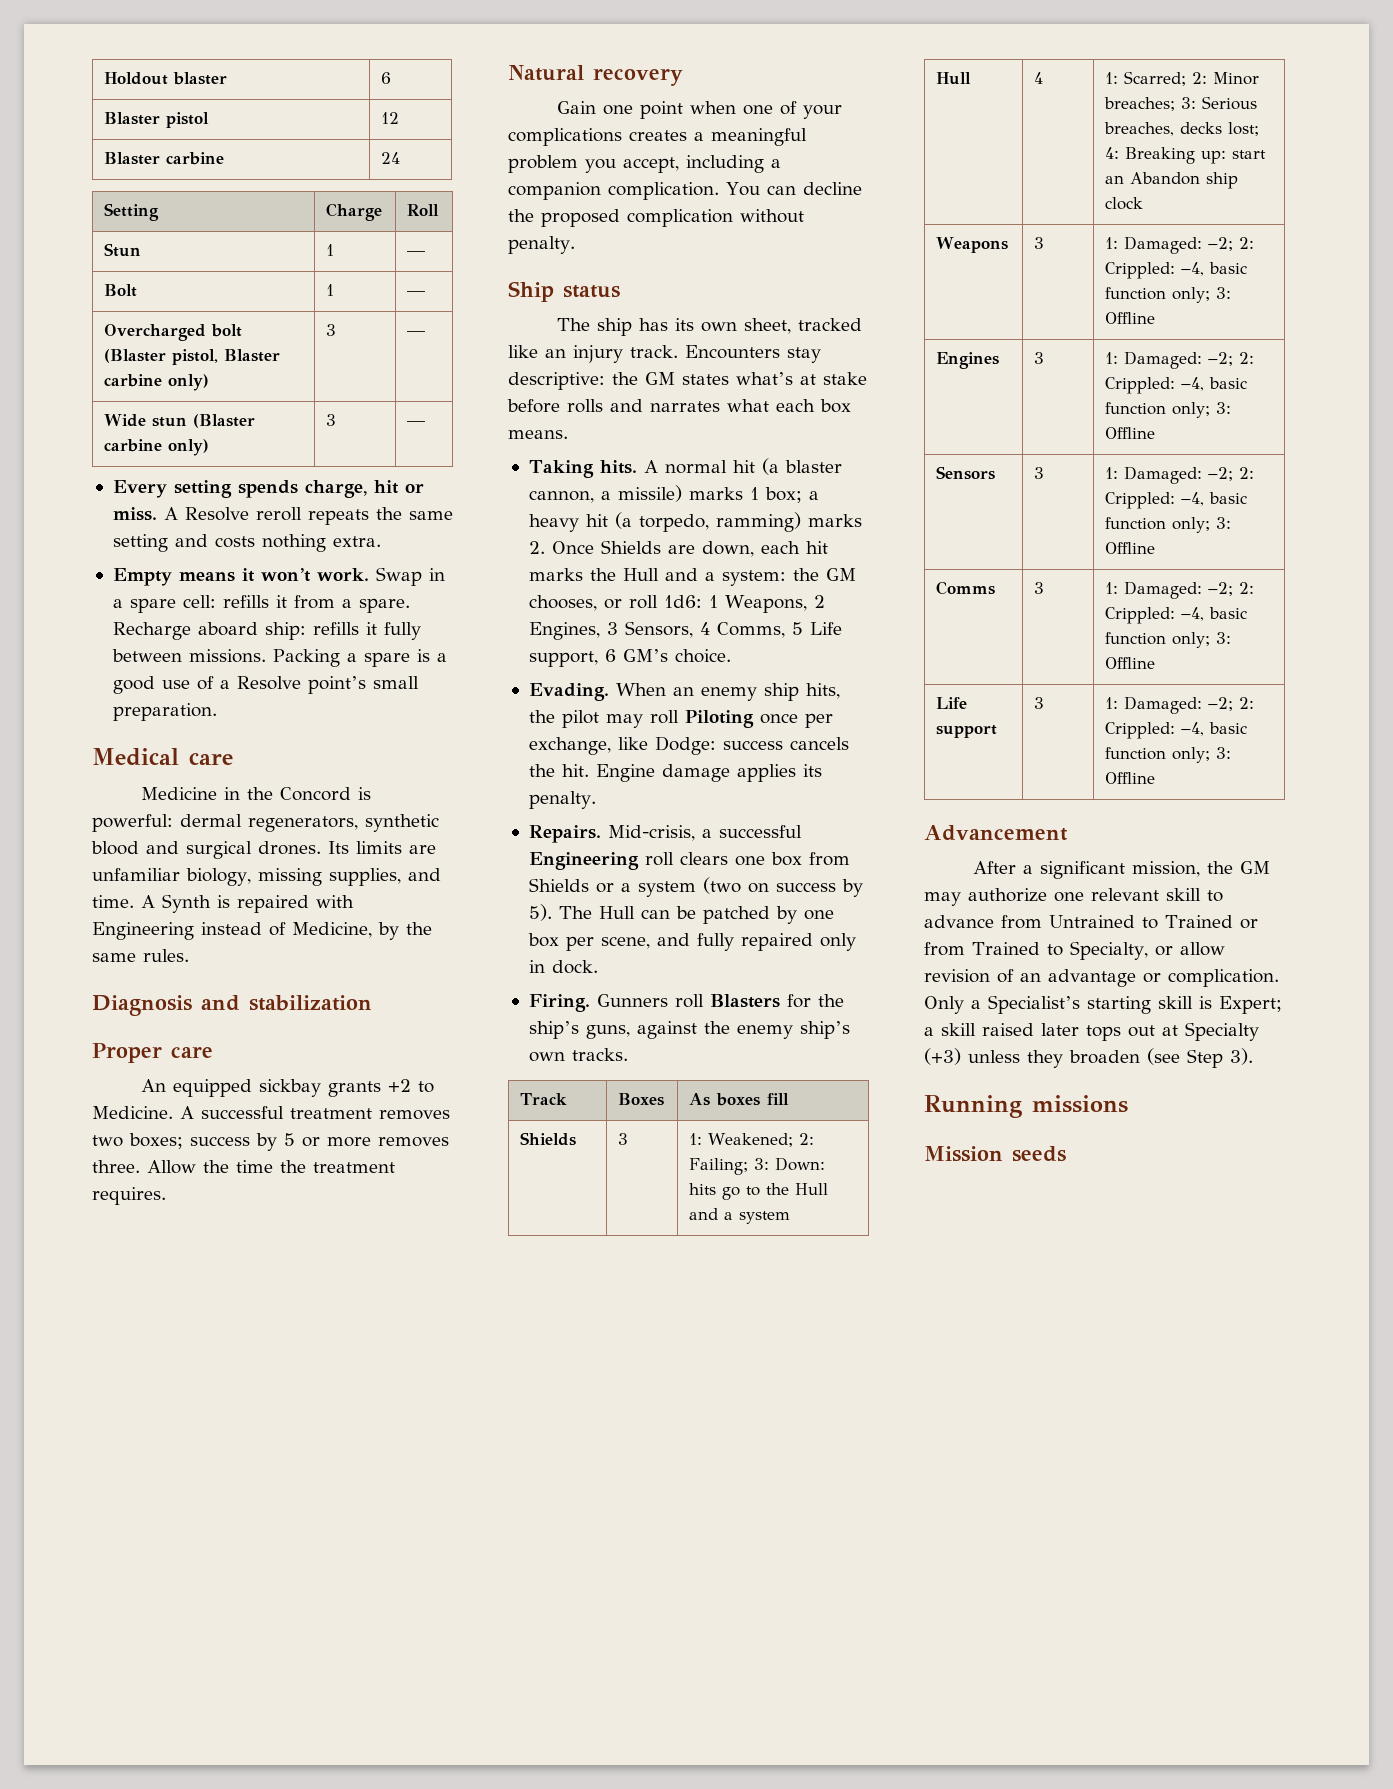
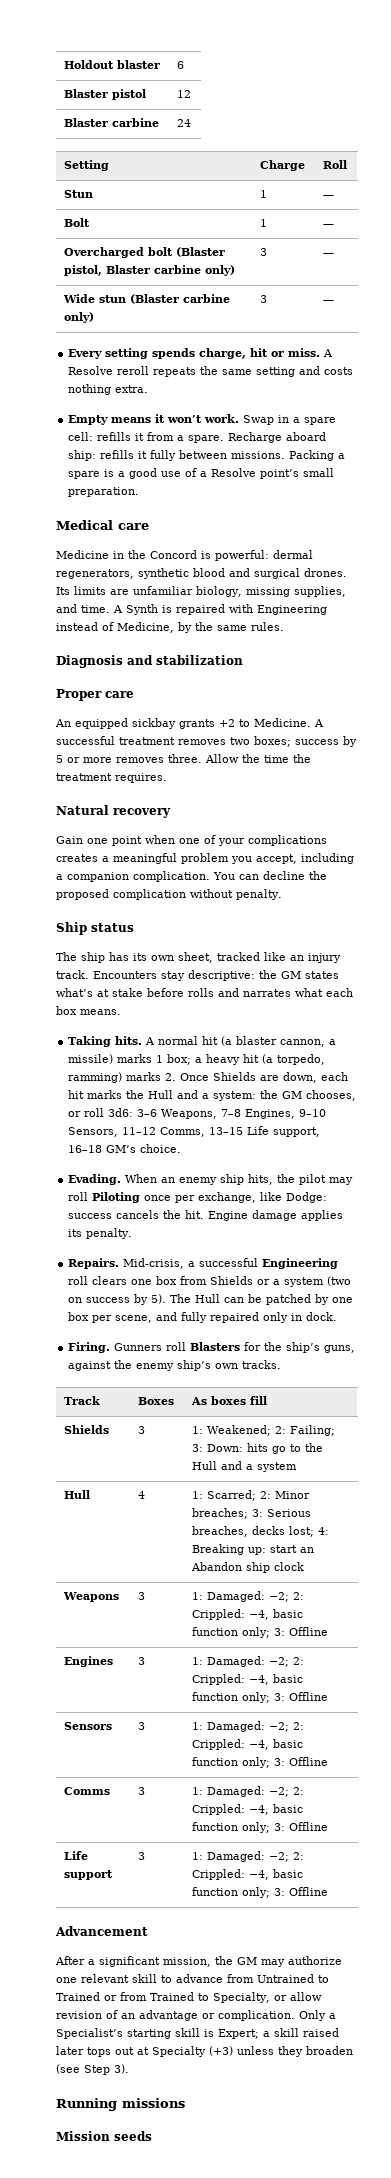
[663,595,825,613] [528,621,803,640] 1d6: 1 Weapons, 2 Engines, 3 Sensors, 4 Comms, 5 -> [108,1108,327,1119] [68,1127,244,1137] 3d6: 3–6 Weapons, 7–8 Engines, 9–10 Sensors, 11–12 Comms, 13–15
[604,649,616,662] 6 -> [68,1145,103,1153] 16–18

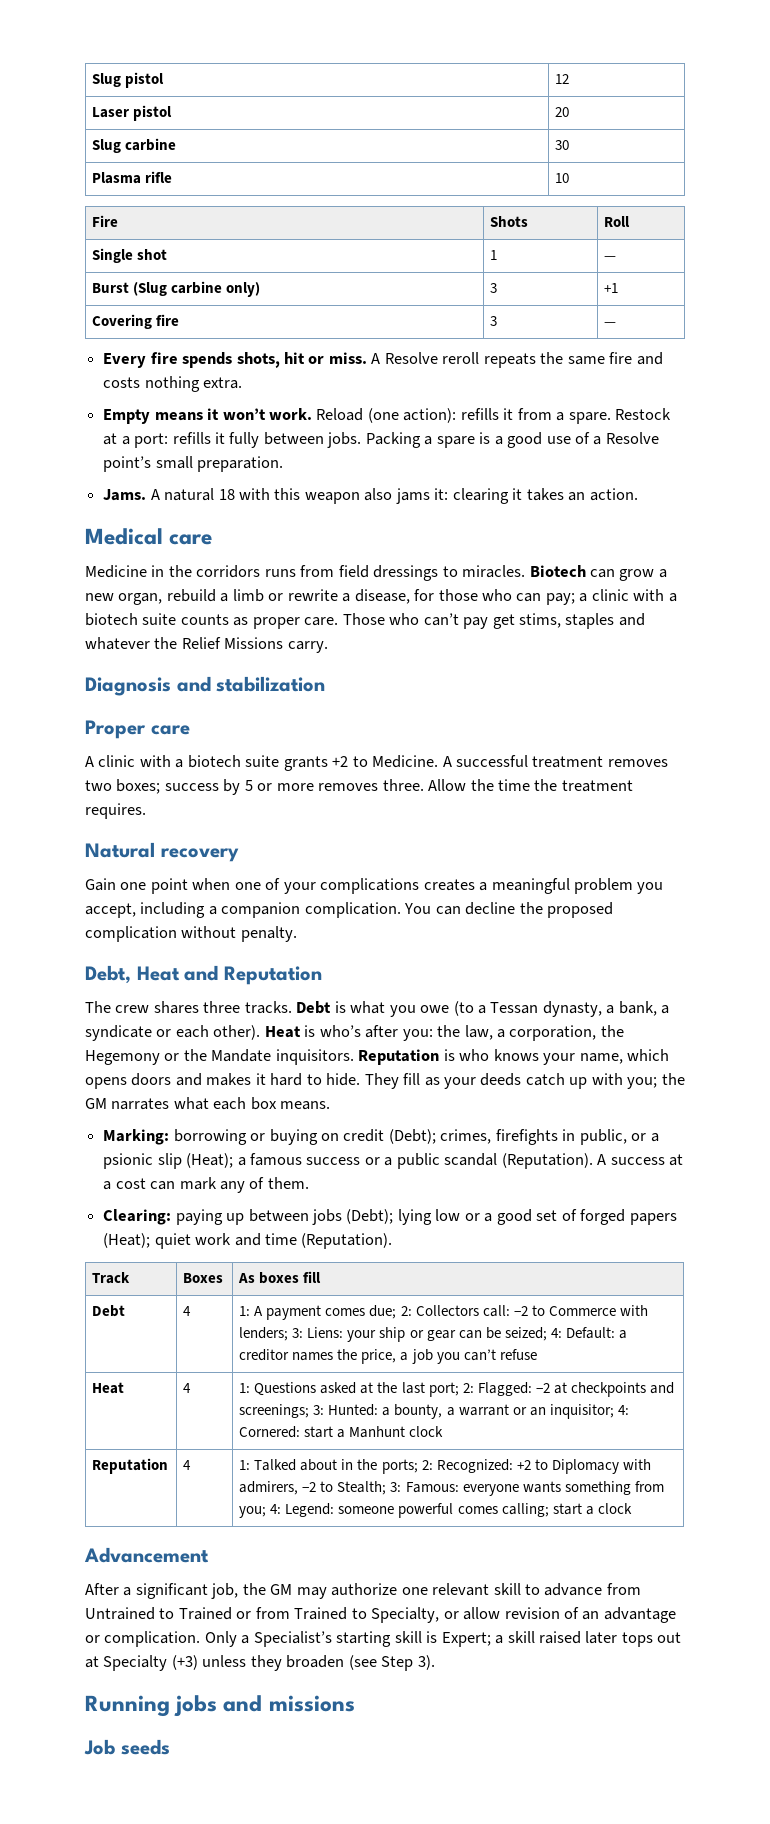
[64,60,161,69] [177,61,185,69] [64,89,147,100] [177,90,192,98] [64,118,160,127] [177,119,192,127] [64,160,110,171] [260,160,306,171] Holdout blaster | 6 // Blaster pistol | 12 // Blaster carbine | 24 // Setting | Charge -> [92,72,165,88] [555,74,570,84] [92,105,173,121] [555,107,570,117] [92,138,177,153] [555,140,570,150] [92,171,173,184] [555,173,570,183] [92,215,119,227] [490,216,529,227] Slug pistol | 12 // Laser pistol | 20 // Slug carbine | 30 // Plasma rifle | 10 // Fire | Shots
[64,190,94,198] [260,190,268,198] [323,195,335,198] [64,218,91,227] [260,219,268,227] [323,224,335,227] [64,247,226,258] [64,265,236,276] [260,248,268,256] [323,253,335,256] [63,294,231,304] [64,312,95,323] Stun | 1 | — // Bolt | 1 | — // Overcharged bolt (Blaster pistol, Blaster carbine only) | 3 | — // Wide stun (Blaster carbine only) -> [92,248,168,263] [490,250,498,260] [604,256,617,260] [92,281,261,297] [490,283,498,293] [604,283,619,293] [92,314,180,329] Single shot | 1 | — // Burst (Slug carbine only) | 3 | +1 // Covering fire
[105,348,247,359] setting spends charge, -> [150,352,280,368] fire spends shots,
[256,367,296,377] setting -> [609,352,633,364] fire
[243,415,337,425] [68,432,94,441] Swap in a spare cell: -> [316,408,457,423] Reload (one action):
[228,432,327,443] [68,450,97,461] Recharge aboard ship: -> [615,408,672,420] [103,433,169,448] Restock at a port:
[231,451,286,459] missions. -> [327,432,362,448] jobs.
(140, 492) none -> [103,488,638,504] // Jams. A natural 18 with this weapon also jams it: clearing it takes an action.
[150,550,313,561] [56,568,347,579] [56,586,346,597] [56,604,327,615] [56,622,284,633] Concord is powerful: dermal regenerators, synthetic blood and surgical drones. Its limits are unfamiliar biology, missing supplies, and time. A Synth is repaired with Engineering instead of Medicine, by the same rules. -> [196,565,667,581] [85,589,677,605] [85,613,645,629] [85,637,328,653] corridors runs from field dressings to miracles. Biotech can grow a new organ, rebuild a limb or rewrite a disease, for those who can pay; a clinic with a biotech suite counts as proper care. Those who can’t pay get stims, staples and whatever the Relief Missions carry.
[55,718,176,729] An equipped sickbay -> [85,755,280,768] A clinic with a biotech suite
[56,922,134,935] [56,952,341,963] [56,970,339,981] [56,988,239,997] Ship status // The ship has its own sheet, tracked like an injury track. Encounters stay descriptive: the GM states what’s at stake before rolls and -> [85,965,322,985] [85,1001,670,1017] [85,1025,624,1041] [85,1049,670,1065] [85,1073,685,1089] [85,1098,107,1109] Debt, Heat and Reputation // The crew shares three tracks. Debt is what you owe (to a Tessan dynasty, a bank, a syndicate or each other). Heat is who’s after you: the law, a corporation, the Hegemony or the Mandate inquisitors. Reputation is who knows your name, which opens doors and makes it hard to hide. They fill as your deeds catch up with you; the GM
[68,1036,337,1047] [68,1054,326,1065] [68,1072,349,1083] [68,1090,357,1101] [68,1108,327,1119] [68,1126,321,1137] [68,1144,182,1153] [68,1174,354,1185] [68,1192,328,1203] [68,1210,344,1221] [68,1228,133,1239] [68,1258,339,1269] [68,1276,352,1287] [68,1294,354,1305] [68,1312,338,1323] [68,1342,356,1353] [68,1360,282,1371] Taking hits. A normal hit (a blaster cannon, a missile) marks 1 box; a heavy hit (a torpedo, ramming) marks 2. Once Shields are down, each hit marks the Hull and a system: the GM chooses, or roll 3d6: 3–6 Weapons, 7–8 Engines, 9–10 Sensors, 11–12 Comms, 13–15 Life support, 16–18 GM’s choice. // Evading. When an enemy ship hits, the pilot may roll Piloting once per exchange, like Dodge: success cancels the hit. Engine damage applies its penalty. // Repairs. Mid-crisis, a successful Engineering roll clears one box from Shields or a system (two on success by 5). The Hull can be patched by one box per scene, and fully repaired only in dock. // Firing. Gunners roll Blasters for the ship’s guns, against the enemy ship’s own tracks. -> [103,1129,659,1145] [103,1153,684,1169] [103,1177,309,1193] [103,1209,677,1225] [103,1233,393,1249] Marking: borrowing or buying on credit (Debt); crimes, firefights in public, or a psionic slip (Heat); a famous success or a public scandal (Reputation). A success at a cost can mark any of them. // Clearing: paying up between jobs (Debt); lying low or a good set of forged papers (Heat); quiet work and time (Reputation).
[64,1425,110,1434] [138,1426,146,1434] [192,1425,336,1436] [192,1443,324,1454] [192,1461,298,1472] [64,1490,91,1499] [138,1491,146,1499] [192,1490,311,1501] [192,1508,312,1519] [192,1526,330,1537] [192,1544,315,1555] [191,1562,305,1573] [63,1592,120,1602] [138,1592,146,1600] [192,1591,305,1602] [192,1609,304,1620] [192,1627,329,1638] [64,1656,114,1667] [138,1657,146,1665] [192,1656,305,1667] [192,1674,304,1685] [192,1692,329,1703] [64,1722,113,1730] [138,1722,146,1730] [192,1721,305,1732] [192,1739,304,1750] [192,1757,329,1768] [64,1787,111,1795] [138,1787,146,1795] [192,1786,305,1797] [192,1804,304,1815] [192,1822,329,1833] [64,1851,89,1860] [64,1870,114,1880] [138,1852,146,1860] [192,1851,305,1862] [192,1869,304,1880] [192,1887,329,1898] Shields | 3 | 1: Weakened; 2: Failing; 3: Down: hits go to the Hull and a system // Hull | 4 | 1: Scarred; 2: Minor breaches; 3: Serious breaches, decks lost; 4: Breaking up: start an Abandon ship clock // Weapons | 3 | 1: Damaged: −2; 2: Crippled: −4, basic function only; 3: Offline // Engines | 3 | 1: Damaged: −2; 2: Crippled: −4, basic function only; 3: Offline // Sensors | 3 | 1: Damaged: −2; 2: Crippled: −4, basic function only; 3: Offline // Comms | 3 | 1: Damaged: −2; 2: Crippled: −4, basic function only; 3: Offline // Life support | 3 | 1: Damaged: −2; 2: Crippled: −4, basic function only; 3: Offline -> [92,1305,126,1317] [183,1306,192,1316] [239,1305,648,1320] [239,1327,627,1342] [239,1349,537,1364] [92,1382,125,1394] [183,1383,192,1393] [239,1382,674,1397] [239,1404,629,1419] [239,1426,444,1438] [92,1458,169,1474] [183,1460,192,1470] [239,1459,651,1474] [239,1481,664,1496] [239,1503,632,1518] Debt | 4 | 1: A payment comes due; 2: Collectors call: −2 to Commerce with lenders; 3: Liens: your ship or gear can be seized; 4: Default: a creditor names the price, a job you can’t refuse // Heat | 4 | 1: Questions asked at the last port; 2: Flagged: −2 at checkpoints and screenings; 3: Hunted: a bounty, a warrant or an inquisitor; 4: Cornered: start a Manhunt clock // Reputation | 4 | 1: Talked about in the ports; 2: Recognized: +2 to Diplomacy with admirers, −2 to Stealth; 3: Famous: everyone wants something from you; 4: Legend: someone powerful comes calling; start a clock
[163,1957,211,1967] mission, -> [211,1583,239,1599] job,
(117, 2104) none -> [174,1695,263,1717] jobs and
[56,2131,110,2141] Mission -> [84,1739,115,1755] Job

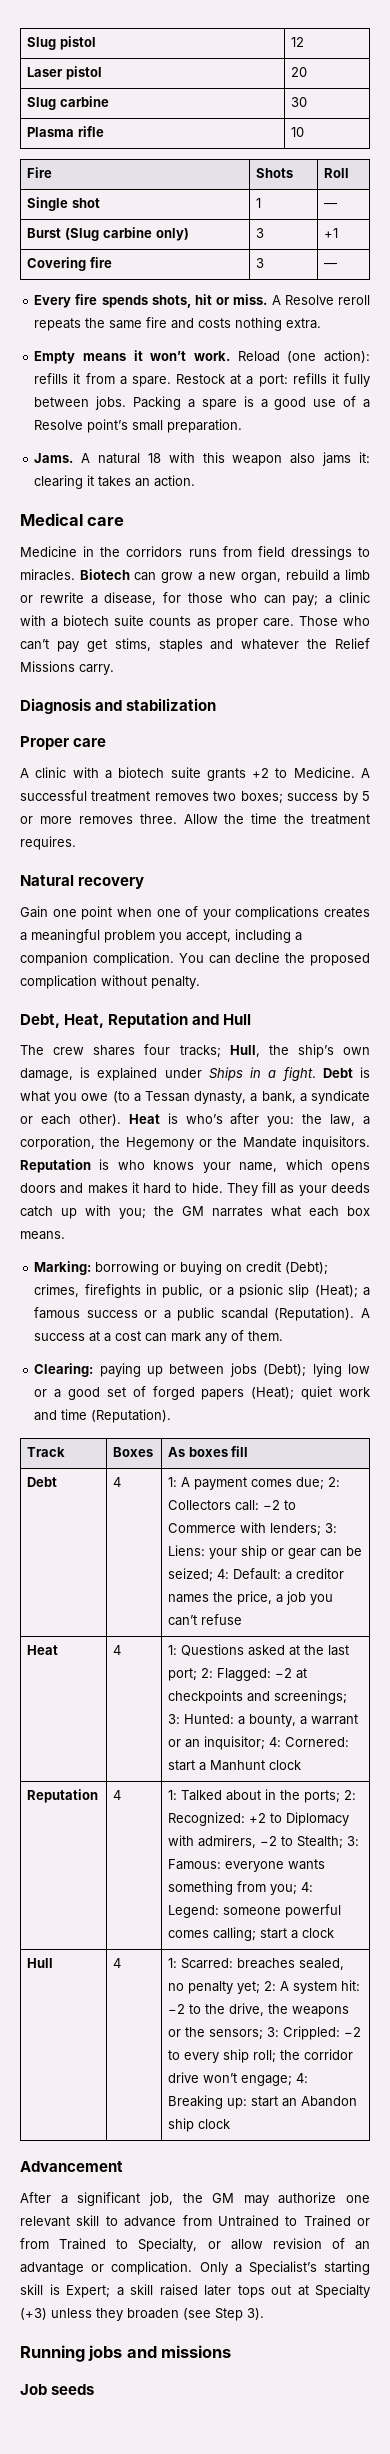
[136,965,322,985] Heat and Reputation -> [64,1012,252,1028] Heat, Reputation and Hull
[203,1001,292,1014] three tracks. -> [144,1044,370,1058] [20,1067,316,1081] four tracks; Hull, the ship’s own damage, is explained under Ships in a fight.
(632, 1508) none -> [27,1958,54,1968] [113,1958,122,1968] [168,1958,345,1970] [168,1980,361,1994] [168,2003,350,2017] [168,2026,362,2040] [168,2049,354,2063] [168,2072,309,2086] [168,2095,358,2109] [168,2118,231,2132] // Hull | 4 | 1: Scarred: breaches sealed, no penalty yet; 2: A system hit: −2 to the drive, the weapons or the sensors; 3: Crippled: −2 to every ship roll; the corridor drive won’t engage; 4: Breaking up: start an Abandon ship clock

